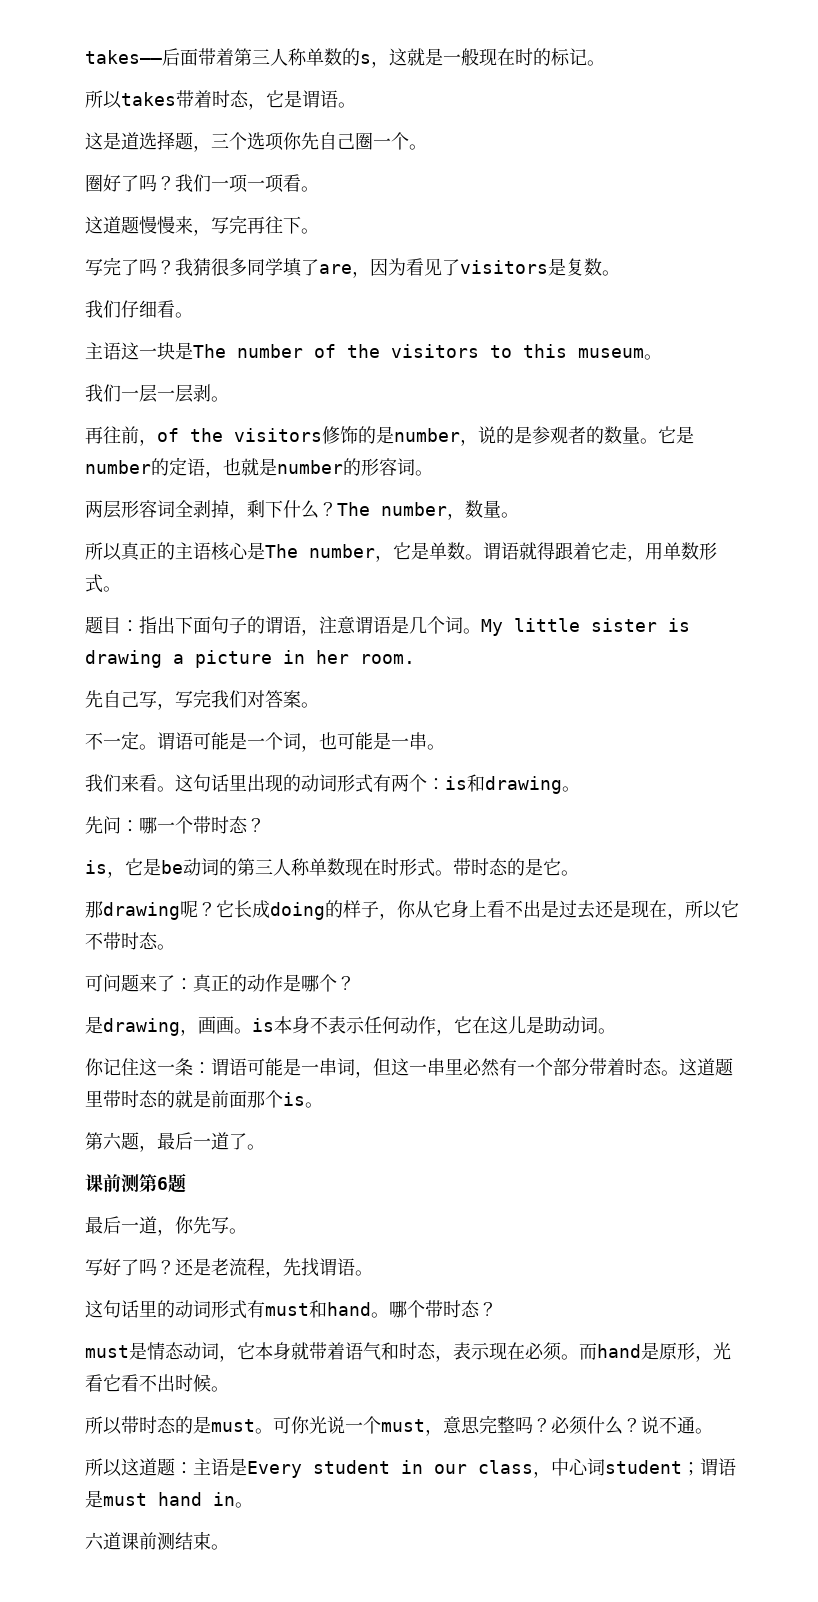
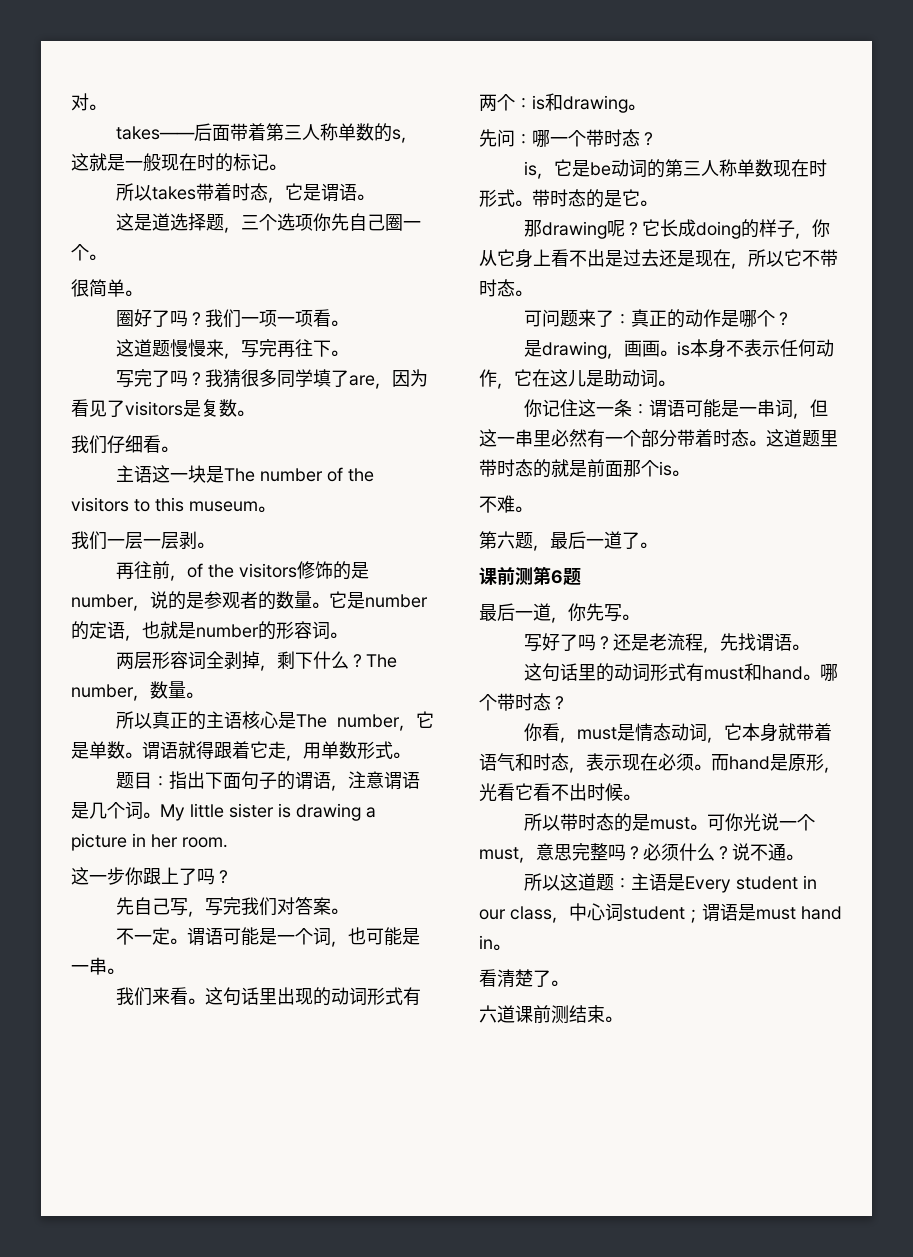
(85, 57) none -> [71,93,106,111] 对。 //
(427, 147) none -> [71,279,142,297] // 很简单。
(415, 659) none -> [71,867,232,885] // 这一步你跟上了吗？
(323, 1105) none -> [479,495,532,513] // 不难。
(497, 1309) none -> [524,723,578,743] 你看，
(253, 1505) none -> [479,969,568,988] // 看清楚了。

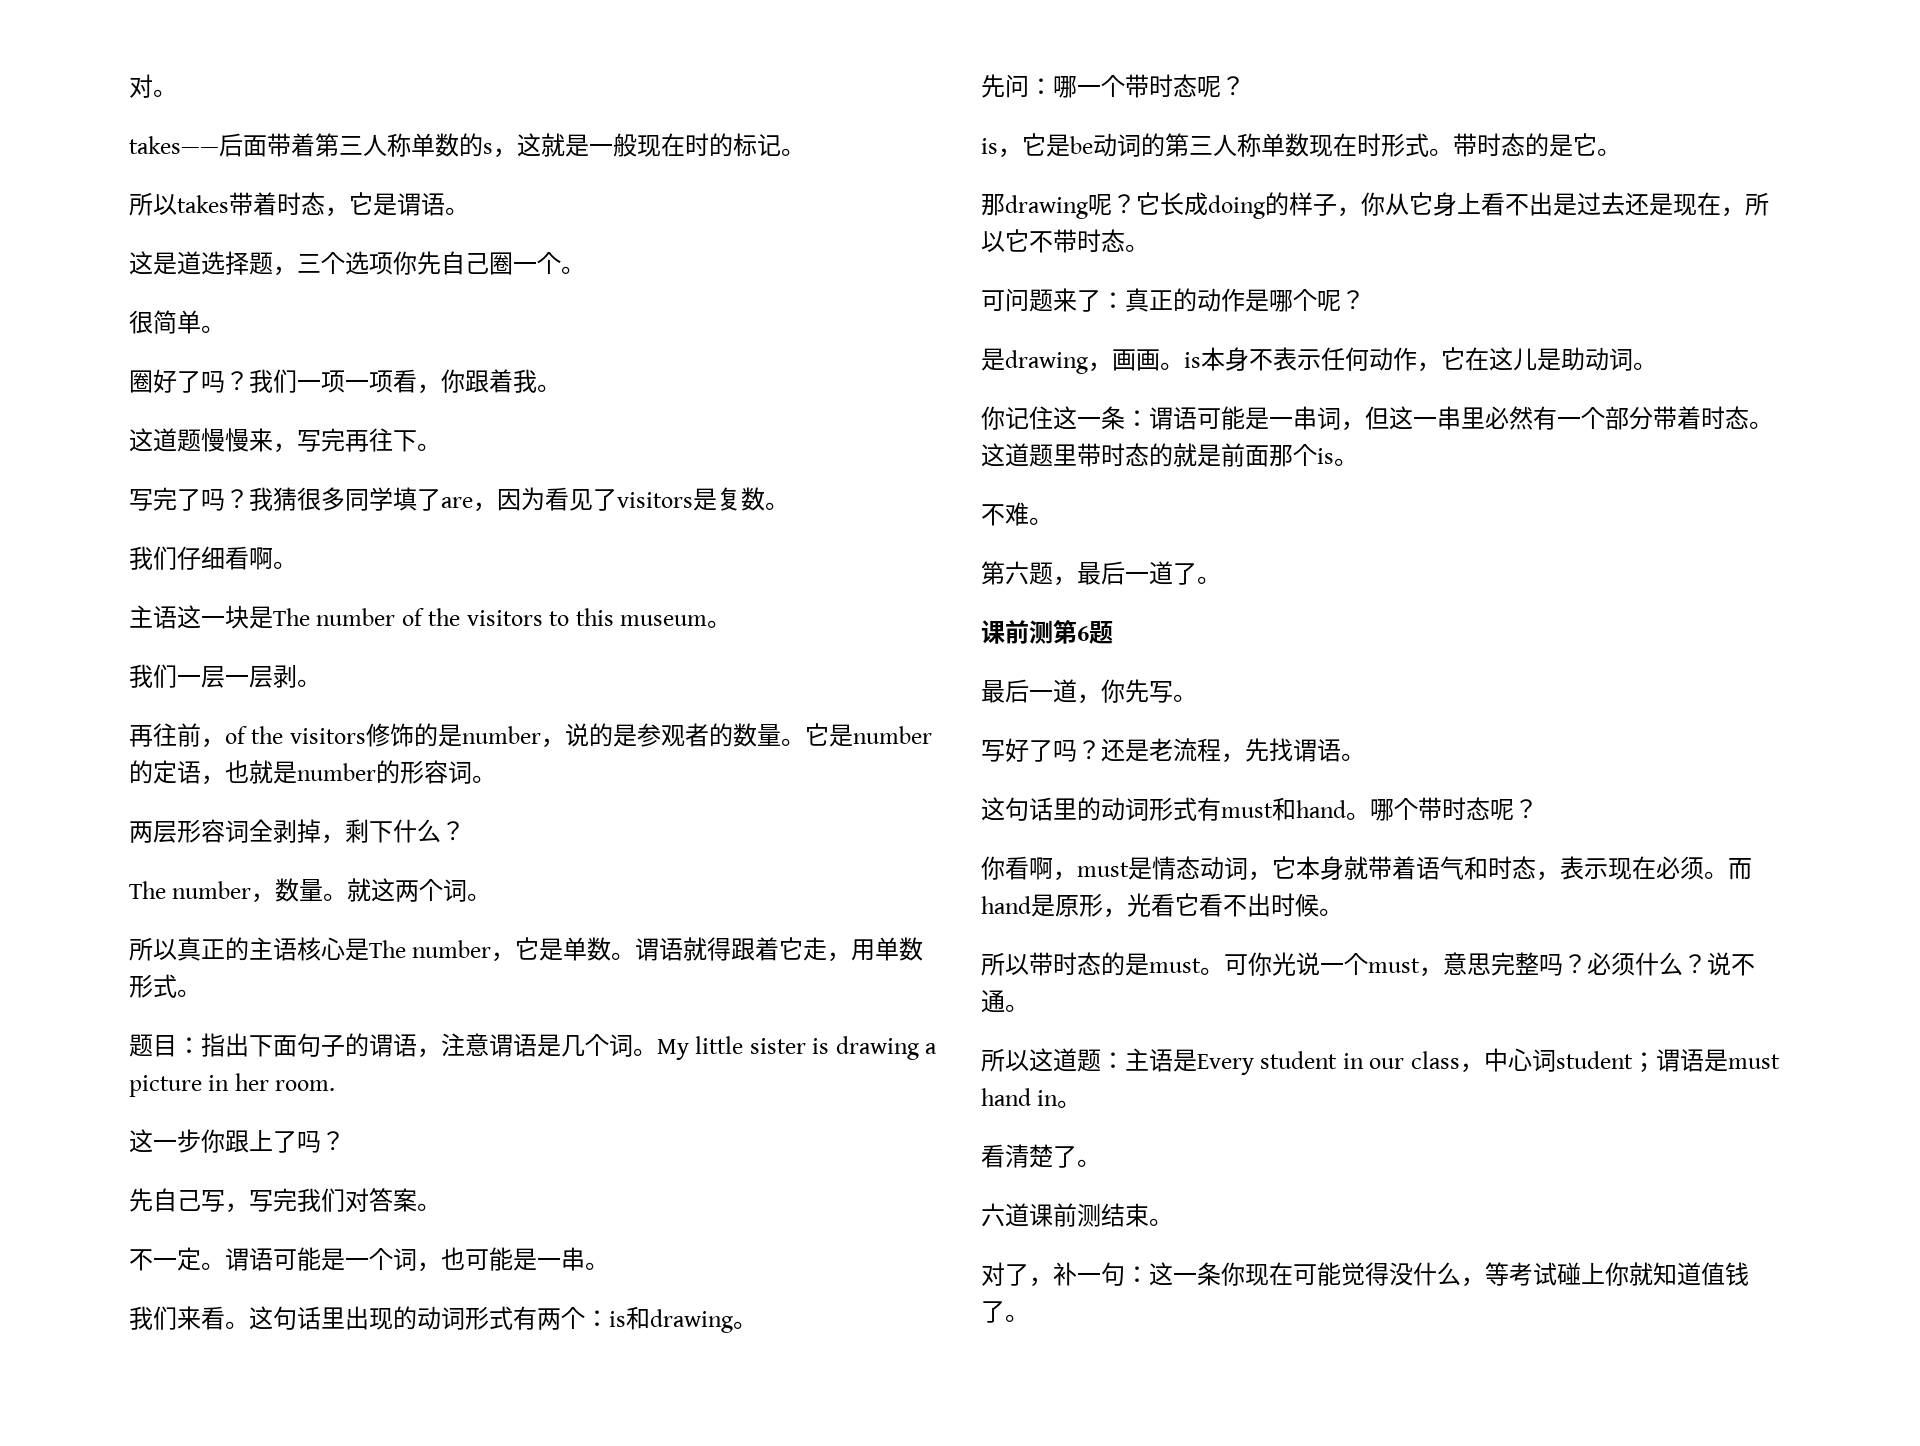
(332, 318) none -> [417,369,537,394] ，你跟着我
(161, 444) none -> [249,547,273,570] 啊
(367, 661) none -> (465, 831) //
(203, 695) none -> [347,878,492,902] 就这两个词。
(640, 138) none -> [1197,76,1221,98] 呢
(776, 318) none -> [1317,290,1341,312] 呢
(551, 702) none -> [1490,799,1514,821] 呢
(561, 732) none -> [1029,857,1053,880] 啊
(622, 1019) none -> [981,1262,1749,1287] [981,1301,1029,1323] // 对了，补一句：这一条你现在可能觉得没什么，等考试碰上你就知道值钱了。

